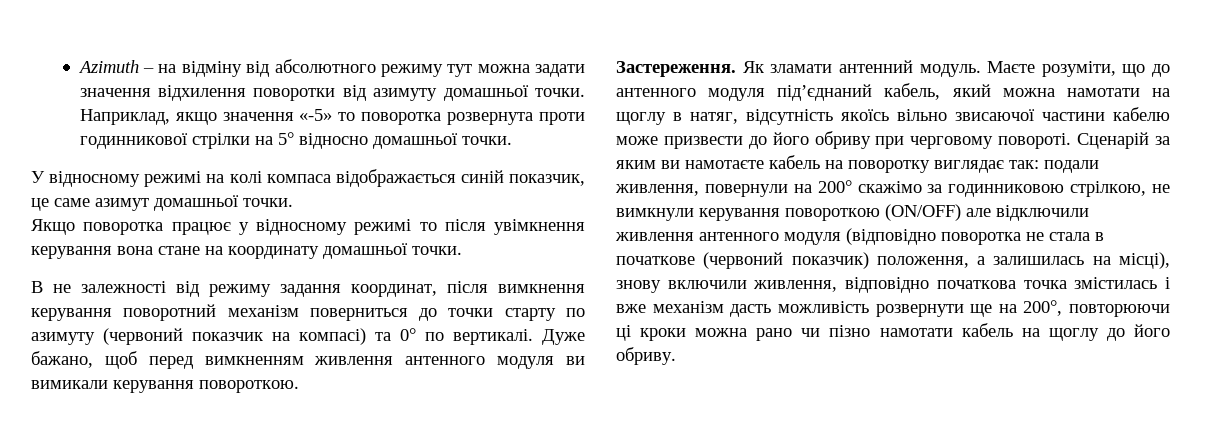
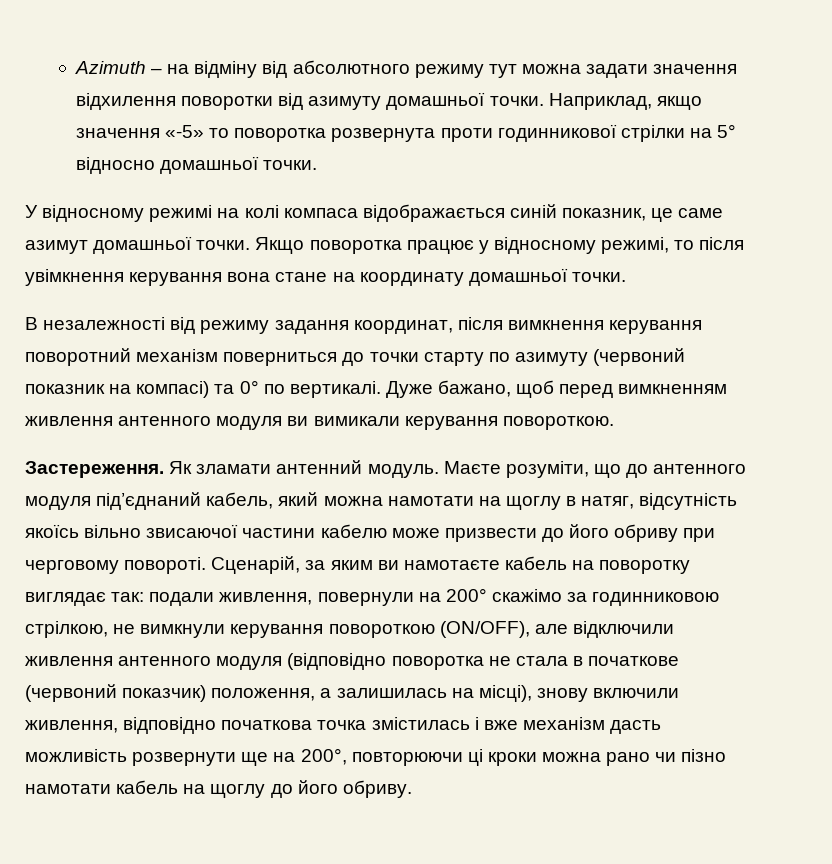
[509,174,585,186] показчик, -> [562,208,647,221] показник,
(293, 202) // -> (251, 245) none
[354,219,412,235] режимі -> [601,237,670,254] режимі,
[53,281,166,293] не залежності -> [43,317,166,330] незалежності
[192,332,263,341] показчик -> [25,384,105,394] показник
[1077,132,1150,149] Сценарій -> [211,556,301,574] Сценарій,
[885,204,961,221] (ON/OFF) -> [439,621,530,638] (ON/OFF),

